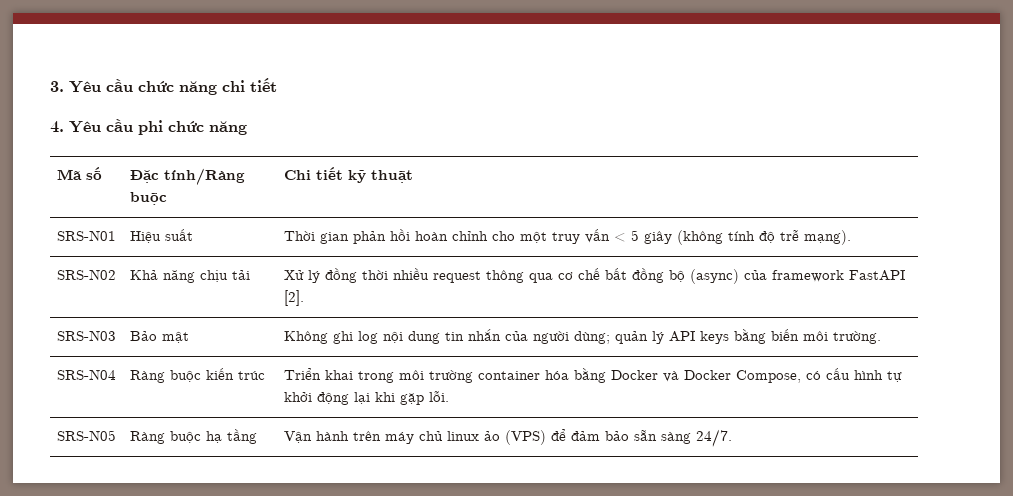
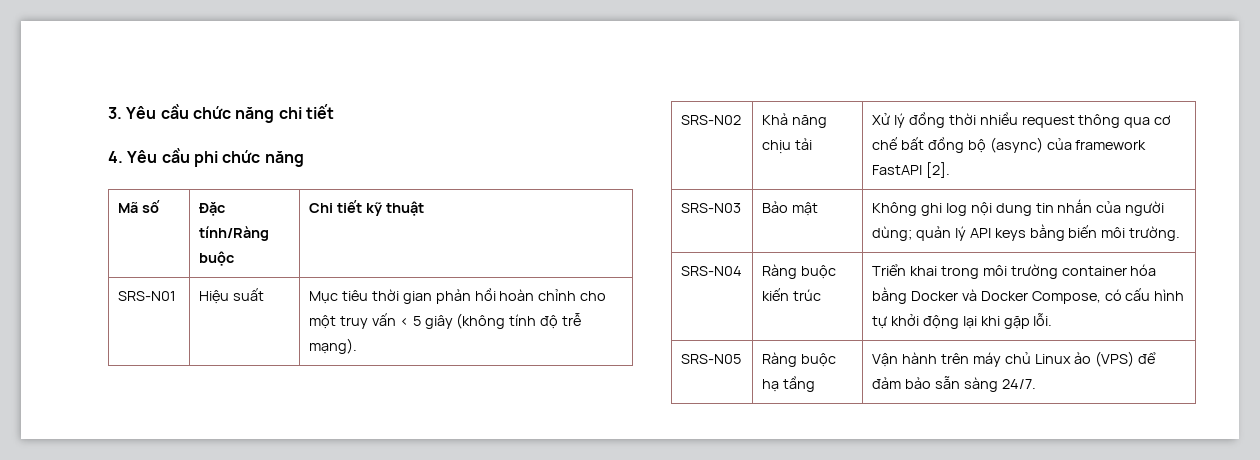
[283,231,315,241] Thời -> [308,289,399,304] Mục tiêu thời
[446,431,479,441] linux -> [1034,354,1071,364] Linux

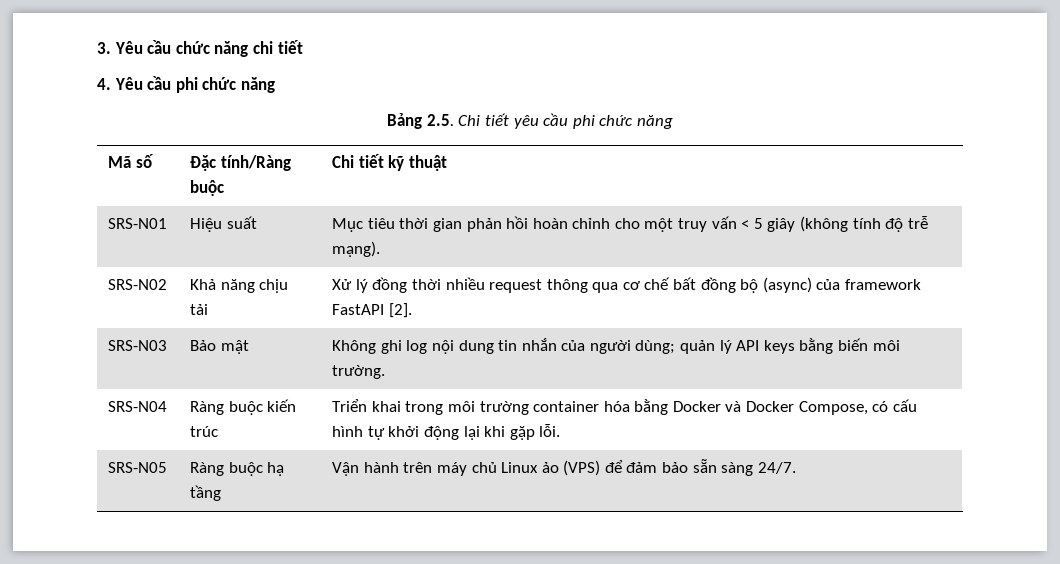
(304, 159) none -> [387,113,673,129] // Bảng 2.5. Chi tiết yêu cầu phi chức năng

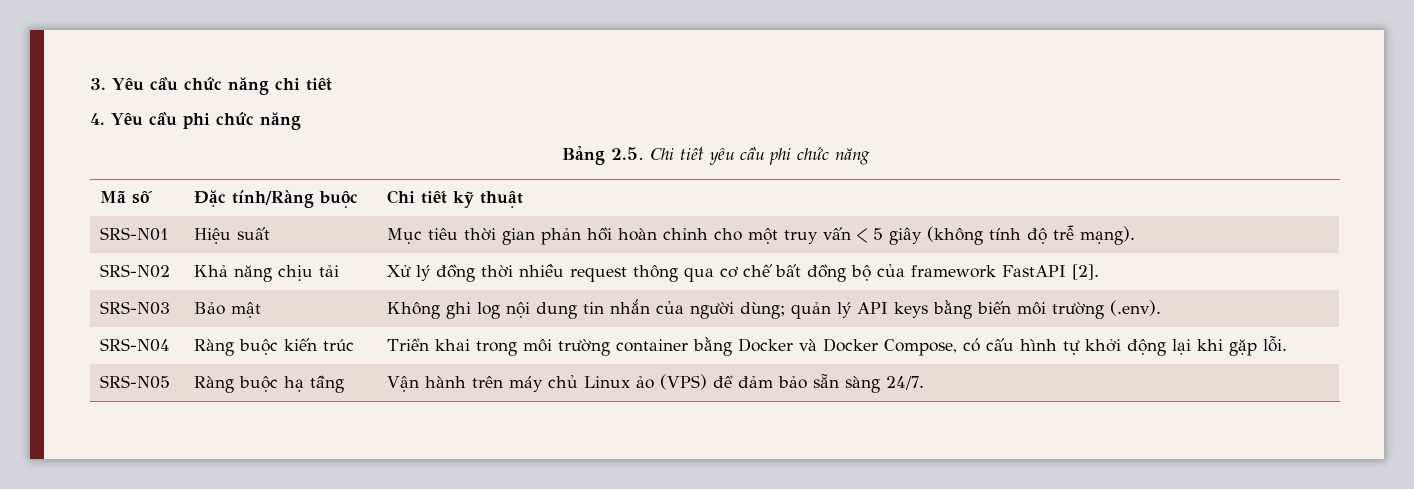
[762,277,812,293] (async) -> (871, 273) none
[332,365,386,379] trường. -> [1051,300,1161,319] trường (.env).
[603,401,630,412] hóa -> (688, 345) none

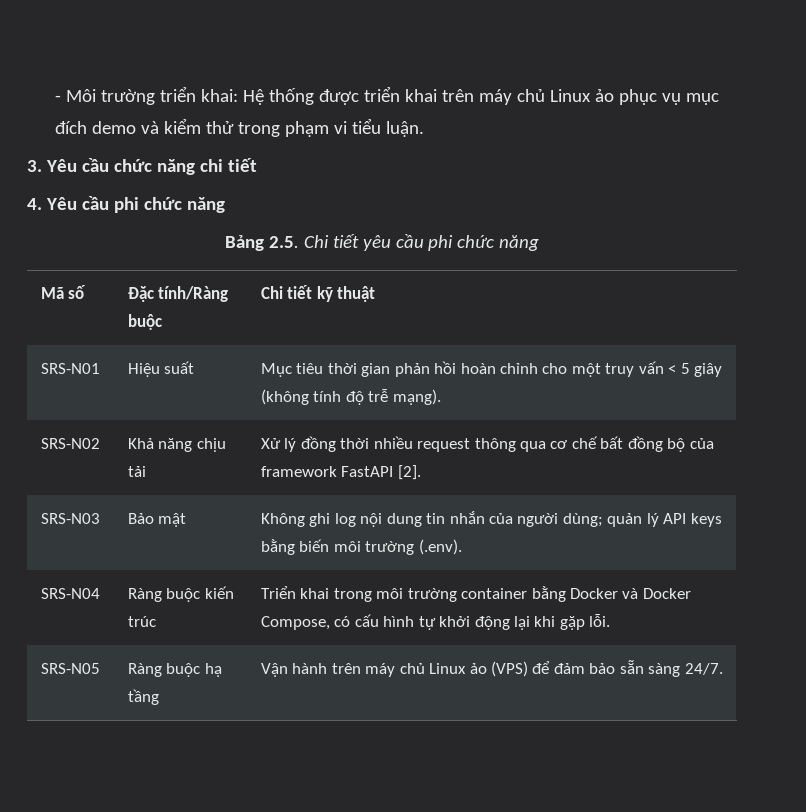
(90, 84) none -> [54,86,719,105] [54,118,424,137] - Môi trường triển khai: Hệ thống được triển khai trên máy chủ Linux ảo phục vụ mục đích demo và kiểm thử trong phạm vi tiểu luận. //

